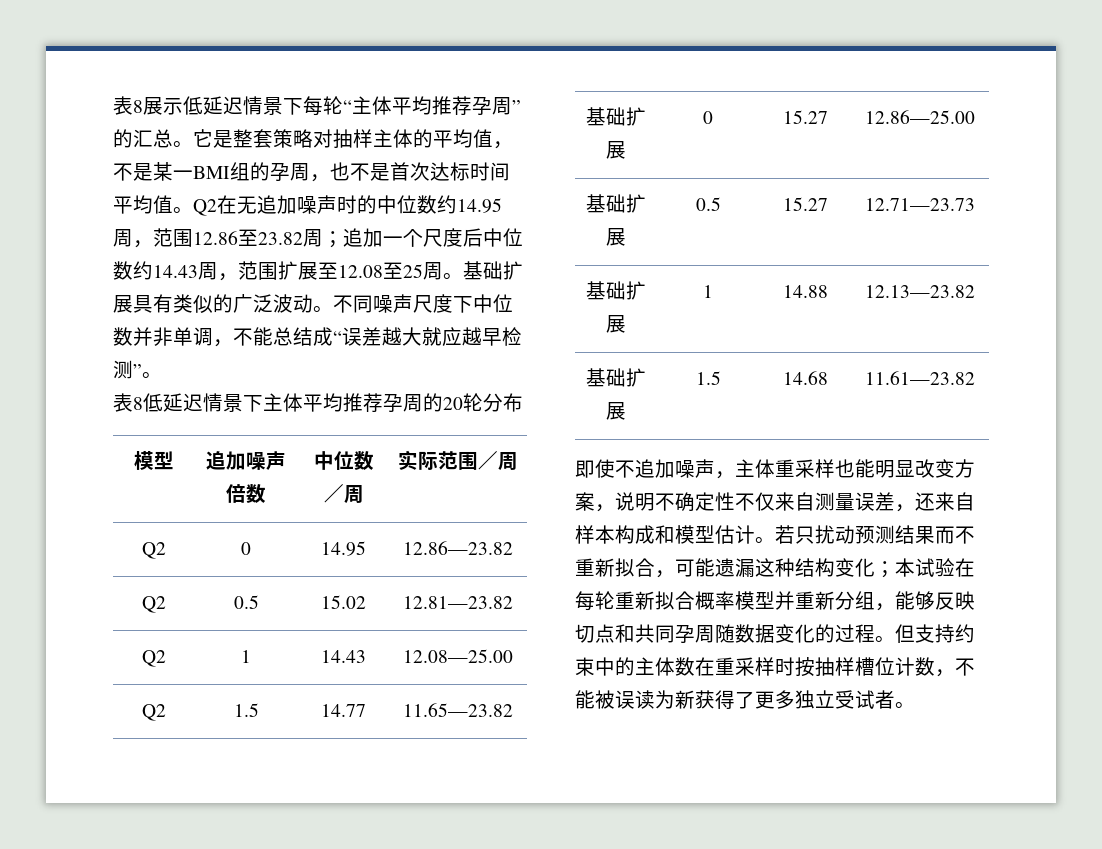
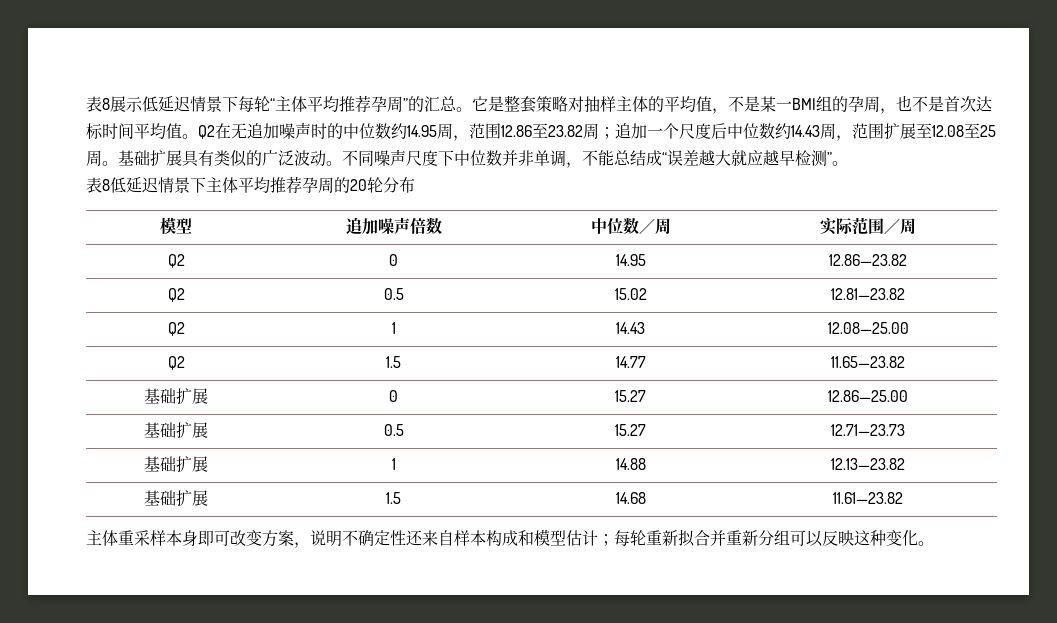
[575,459,735,479] 即使不追加噪声， -> (903, 498) none
[835,459,915,478] 也能明显 -> [166,530,230,546] 本身即可
[735,492,915,512] 不仅来自测量误差， -> (406, 538) none
[755,525,975,544] [575,558,975,578] 。若只扰动预测结果而不重新拟合，可能遗漏这种结构变化；本试验在 -> [598,534,614,546] ；
[695,591,775,610] 概率模型 -> (710, 538) none
[875,591,975,611] [575,624,975,643] [575,657,975,677] [575,690,895,709] ，能够反映切点和共同孕周随数据变化的过程。但支持约束中的主体数在重采样时按抽样槽位计数，不能被误读为新获得了更多独立受试者 -> [790,530,918,547] 可以反映这种变化

